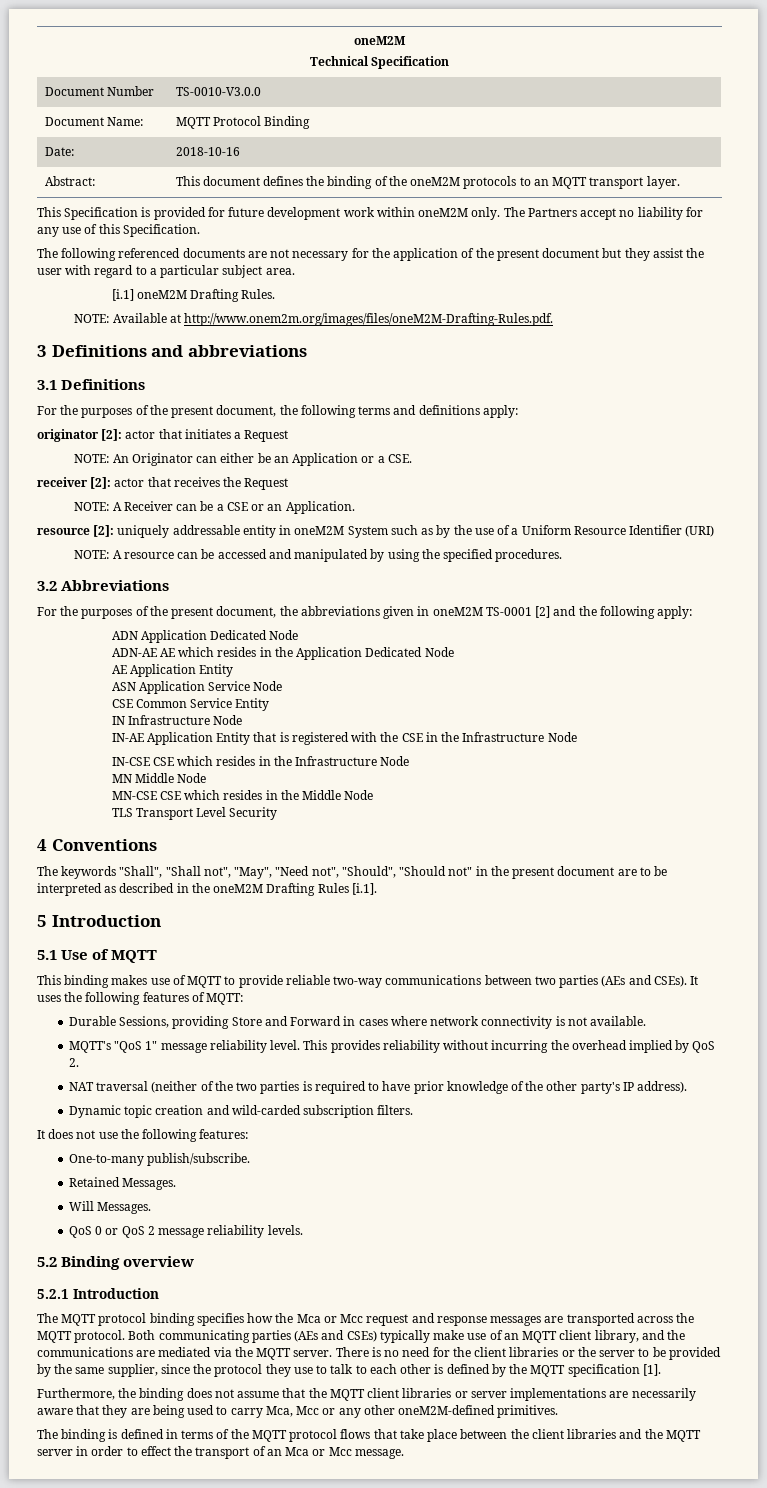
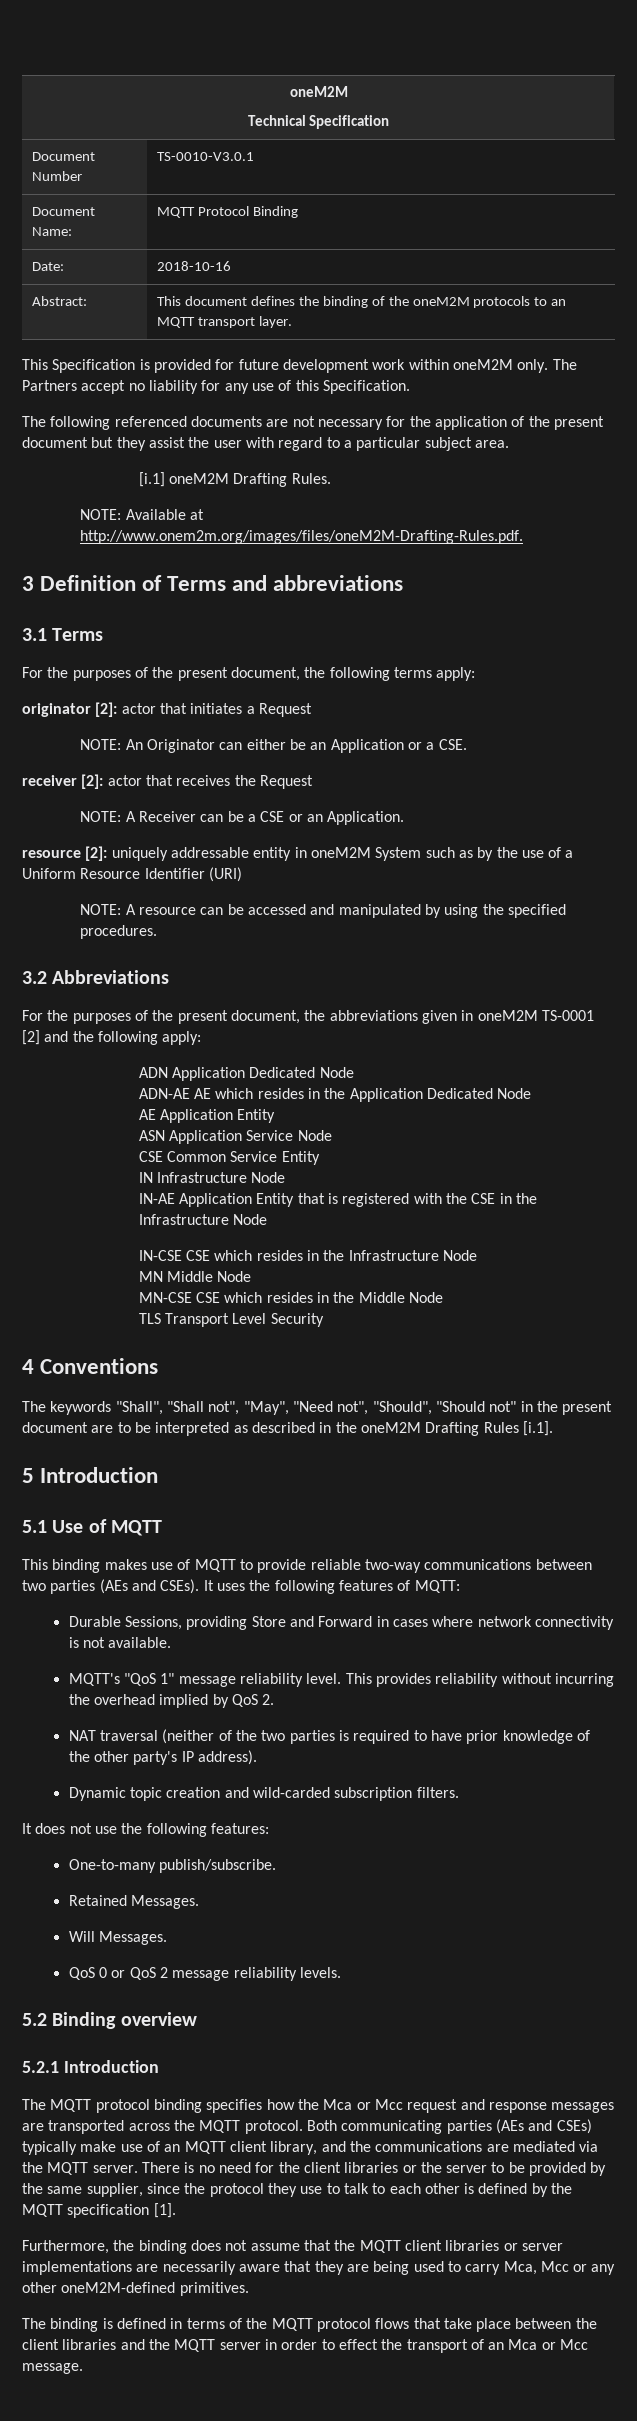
[175,87,261,96] TS-0010-V3.0.0 -> [157,152,255,161] TS-0010-V3.0.1
[51,345,147,357] Definitions -> [40,575,227,591] Definition of Terms
[61,379,146,390] Definitions -> [52,628,104,641] Terms
[393,405,480,415] and definitions -> (432, 672) none

